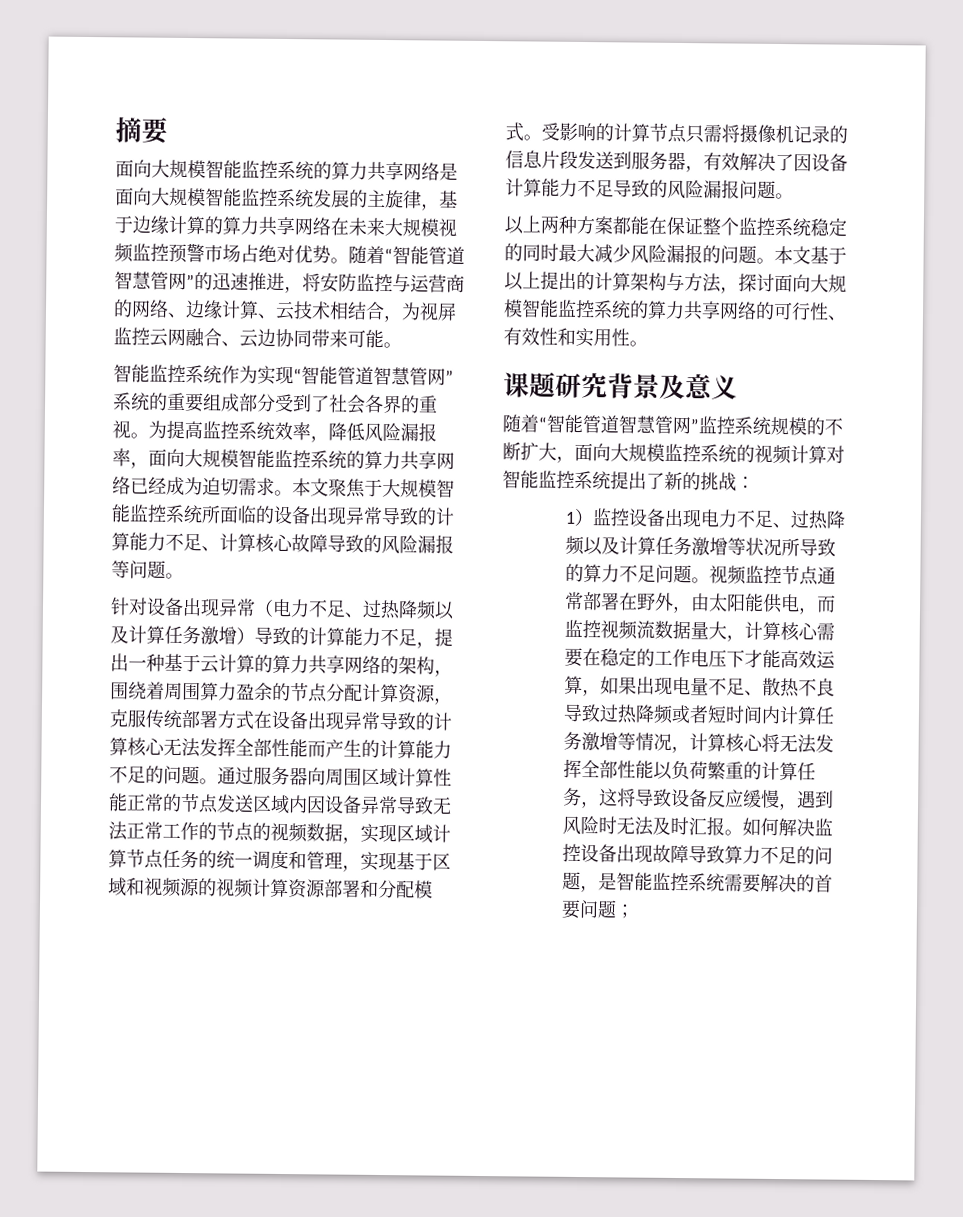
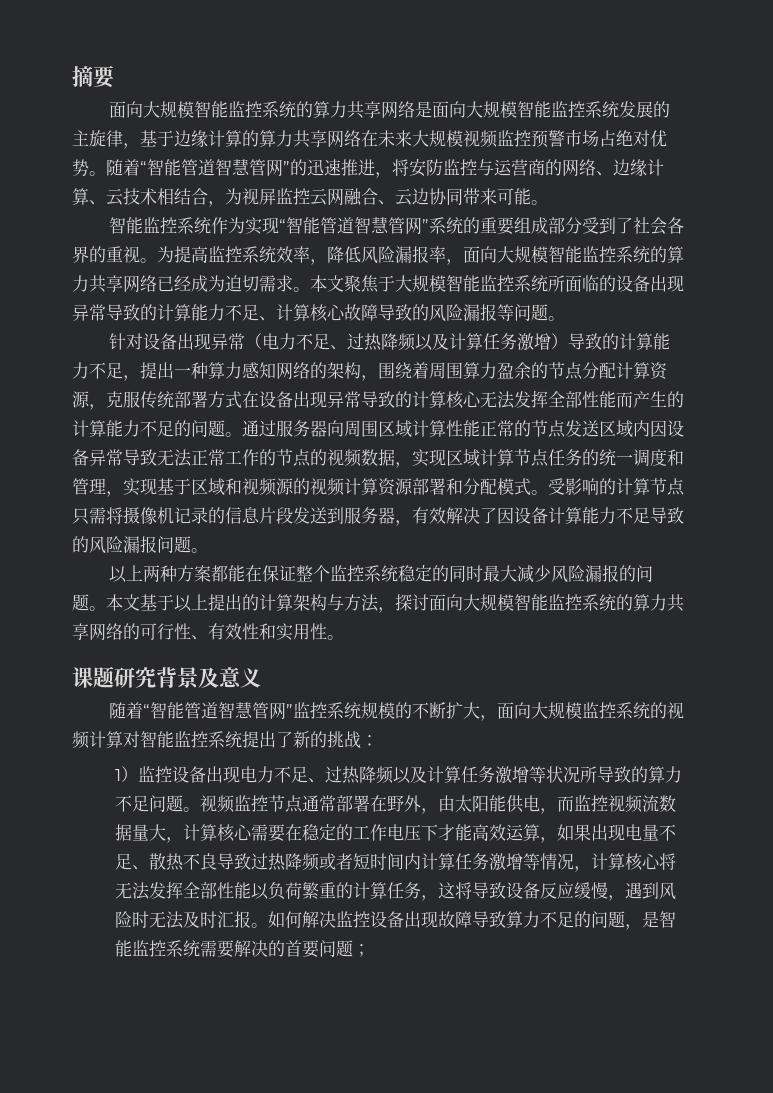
[164,653,345,675] 基于云计算的算力共享 -> [208,362,276,379] 算力感知

